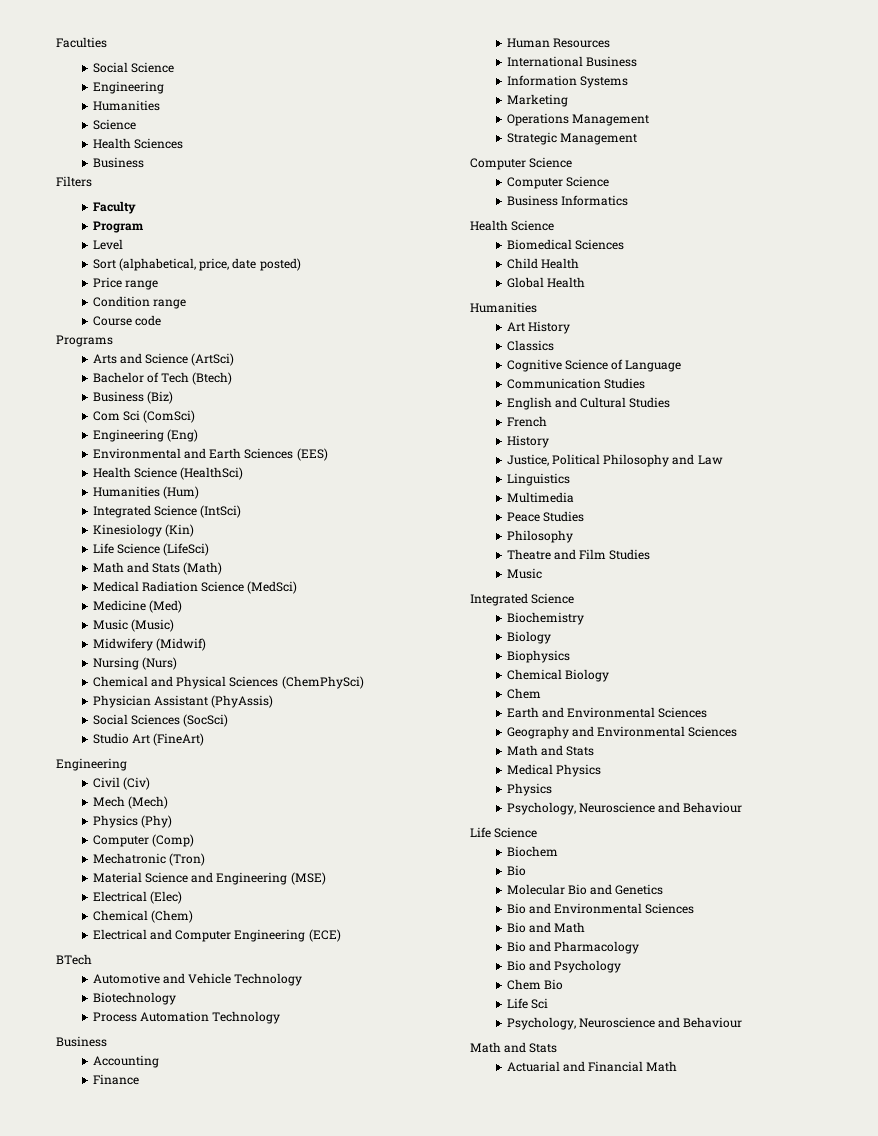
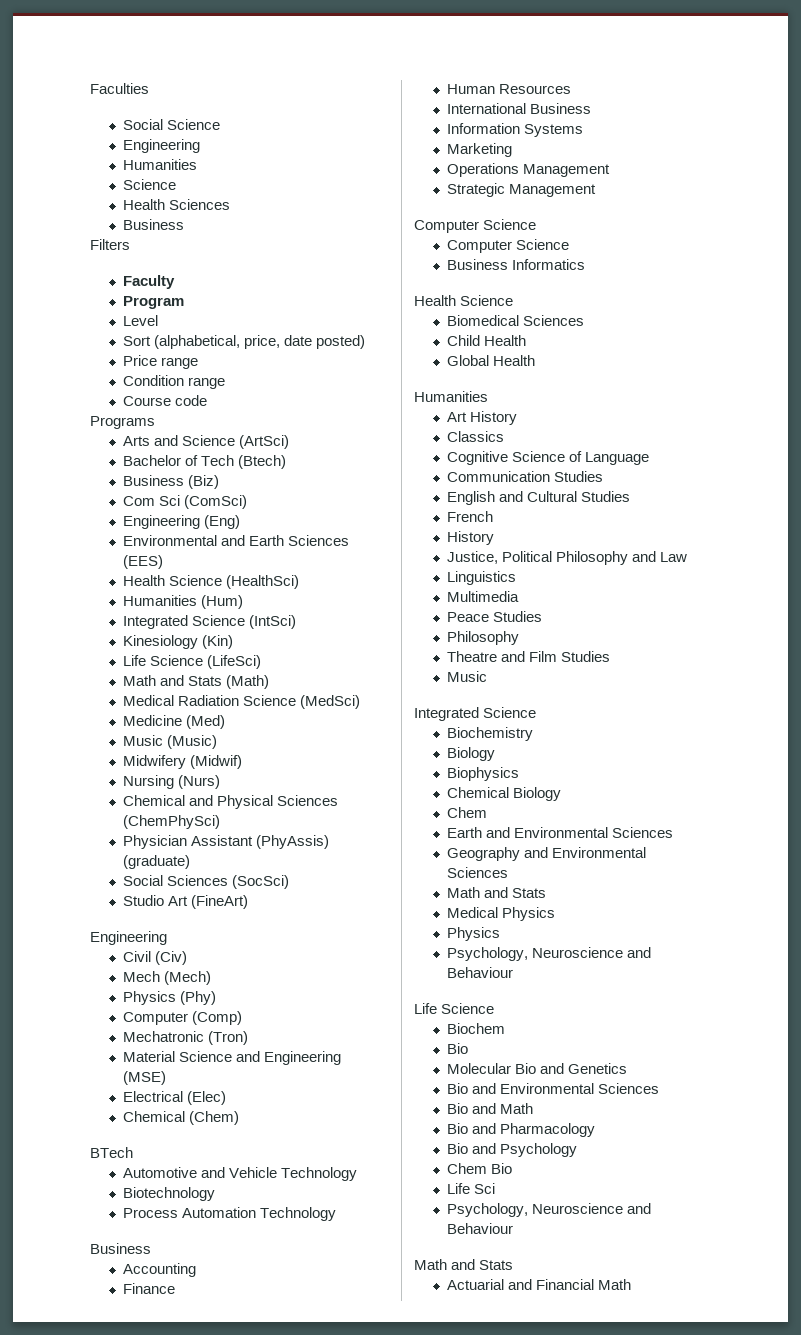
(274, 701) none -> [123,855,191,869] (graduate)
[92,929,341,942] // Electrical and Computer Engineering (ECE) -> (240, 1118) none

